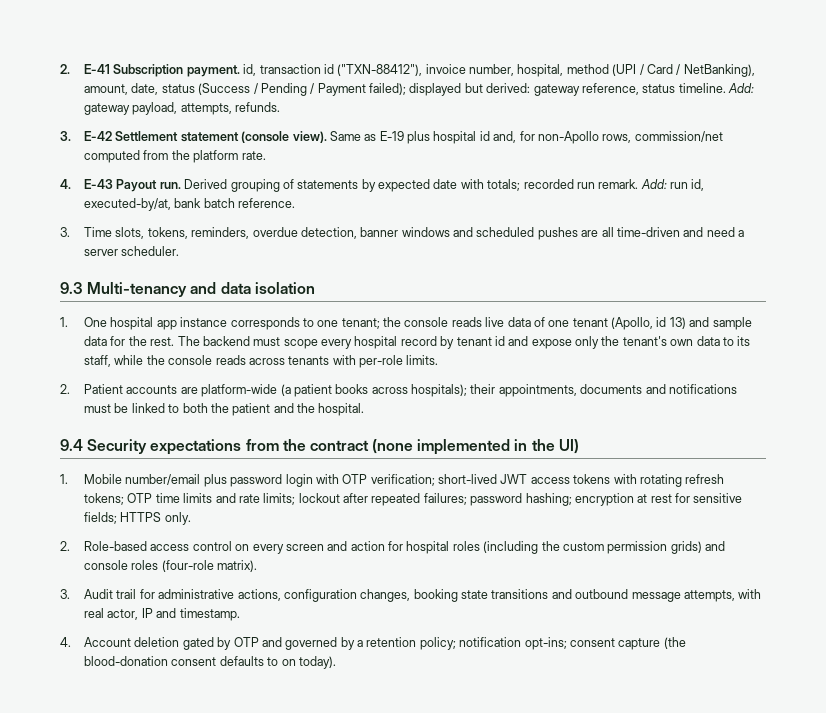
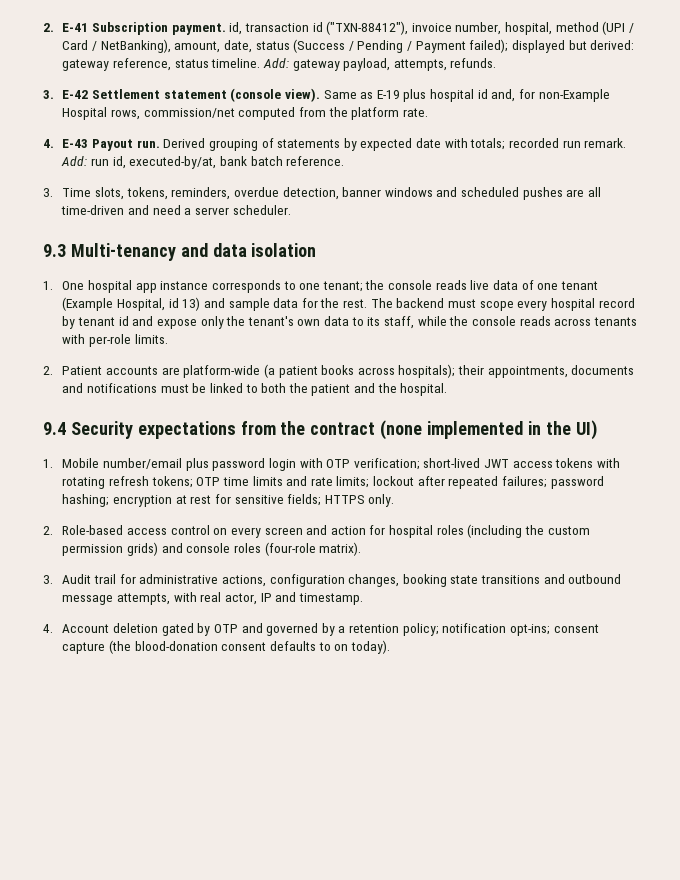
[537,131,599,144] non-Apollo -> [538,89,610,102] [62,107,108,120] non-Example Hospital
[611,317,654,330] (Apollo, -> [62,297,165,311] (Example Hospital,

